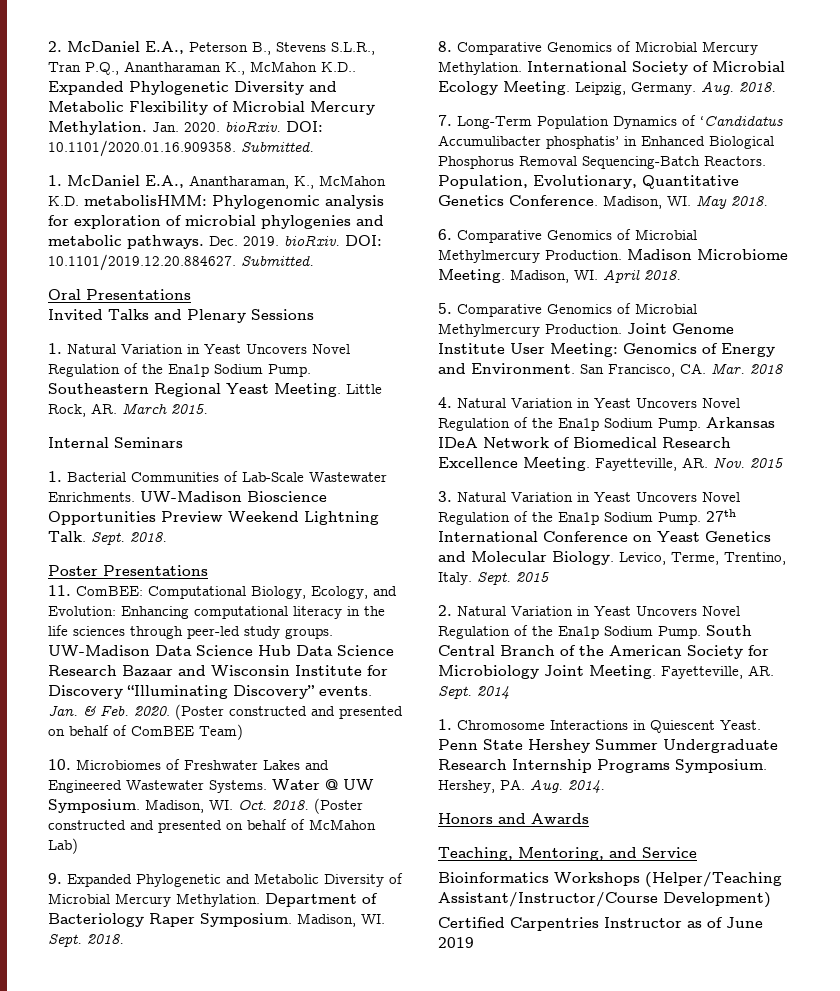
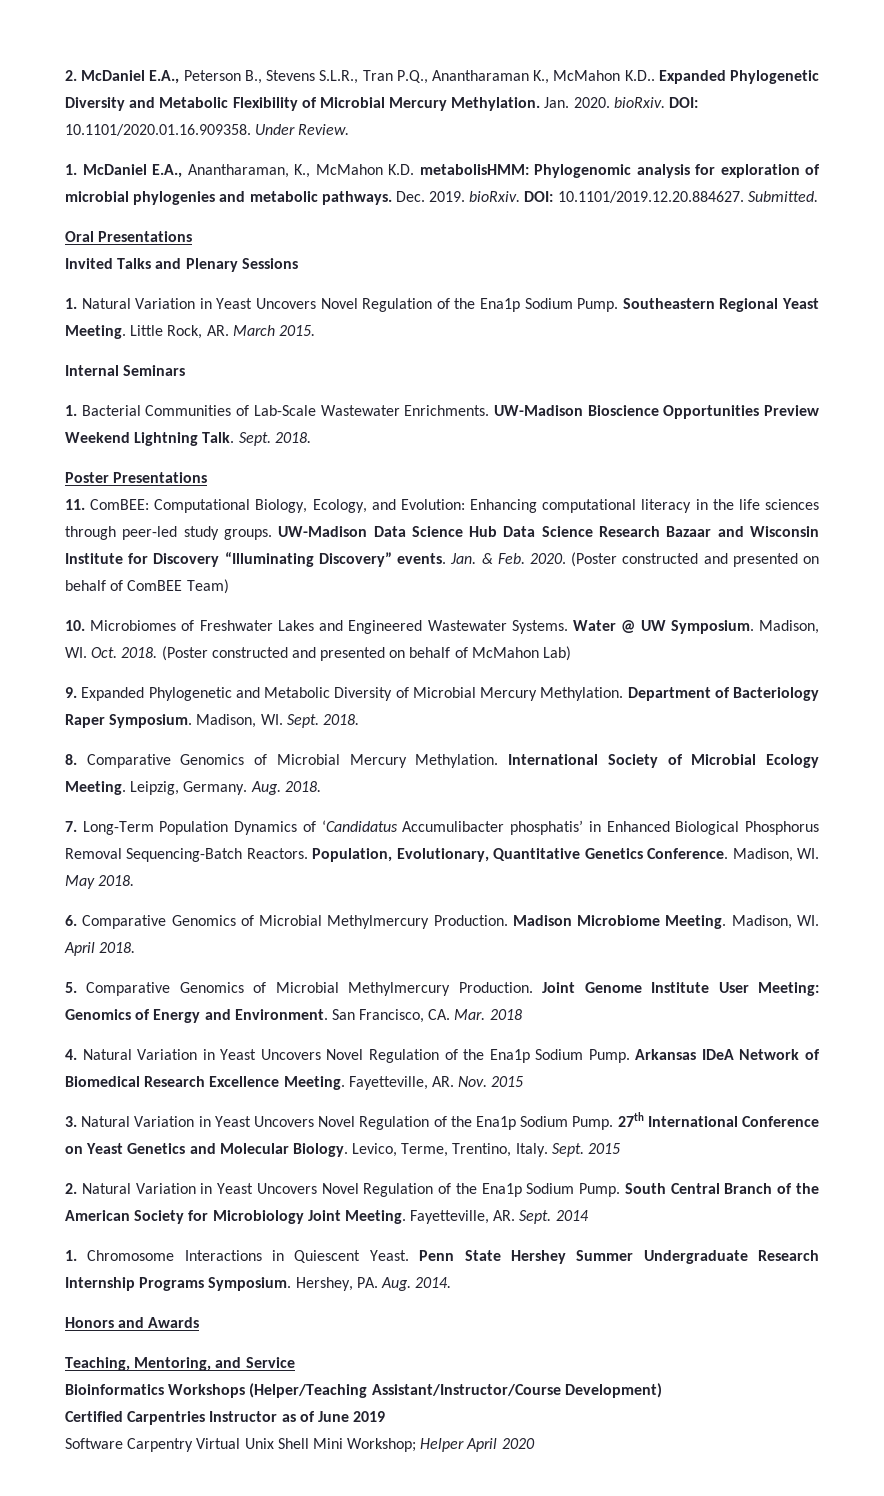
[241,141,314,152] Submitted. -> [255,124,350,135] Under Review.
(474, 942) none -> [65,1438,535,1452] // Software Carpentry Virtual Unix Shell Mini Workshop; Helper April 2020

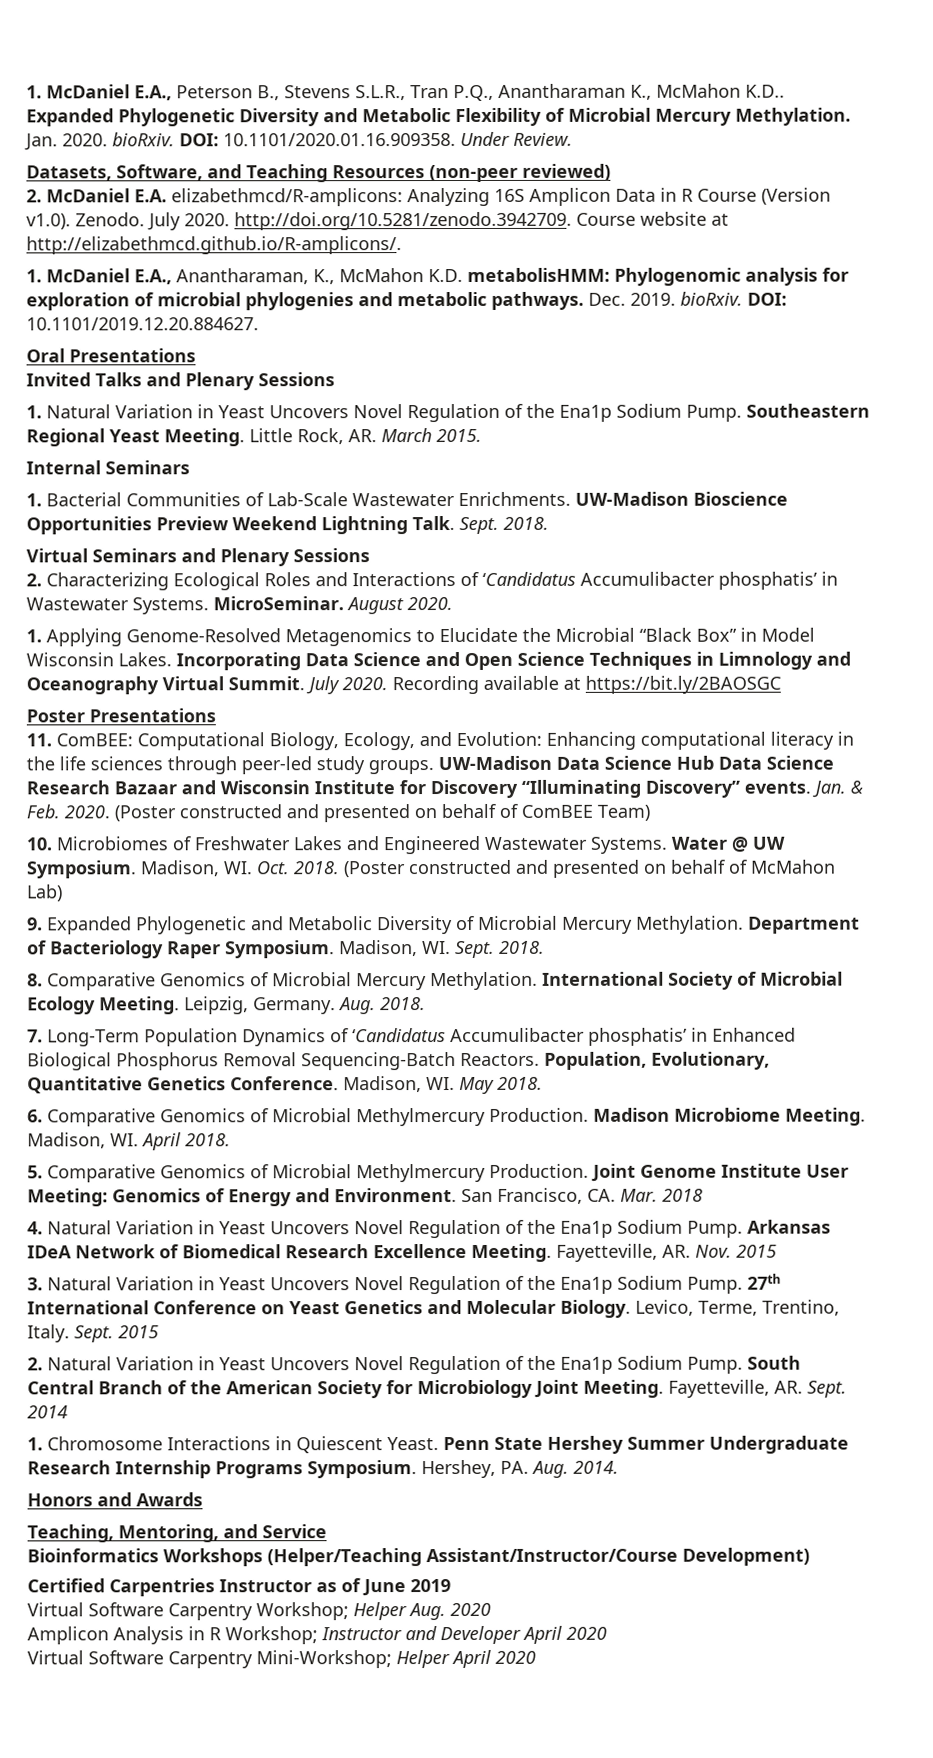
[65,70,77,81] 2. -> [26,85,42,99] 1.
(350, 129) none -> [26,163,611,183] [26,187,831,207] [26,211,729,231] [26,236,402,255] // Datasets, Software, and Teaching Resources (non-peer reviewed) // 2. McDaniel E.A. elizabethmcd/R-amplicons: Analyzing 16S Amplicon Data in R Course (Version v1.0). Zenodo. July 2020. http://doi.org/10.5281/zenodo.3942709. Course website at http://elizabethmcd.github.io/R-amplicons/.
[747,191,818,202] Submitted. -> (259, 324) none
(311, 437) none -> [26,548,370,567] [26,571,838,591] [26,596,453,615] [26,627,815,647] [26,651,851,671] [26,675,781,695] // Virtual Seminars and Plenary Sessions // 2. Characterizing Ecological Roles and Interactions of ‘Candidatus Accumulibacter phosphatis’ in Wastewater Systems. MicroSeminar. August 2020. // 1. Applying Genome-Resolved Metagenomics to Elucidate the Microbial “Black Box” in Model Wisconsin Lakes. Incorporating Data Science and Open Science Techniques in Limnology and Oceanography Virtual Summit. July 2020. Recording available at https://bit.ly/2BAOSGC
[65,1438,417,1452] Software Carpentry Virtual Unix Shell Mini Workshop; -> [27,1602,491,1621] [27,1625,607,1645] [27,1650,392,1669] Virtual Software Carpentry Workshop; Helper Aug. 2020 // Amplicon Analysis in R Workshop; Instructor and Developer April 2020 // Virtual Software Carpentry Mini-Workshop;

